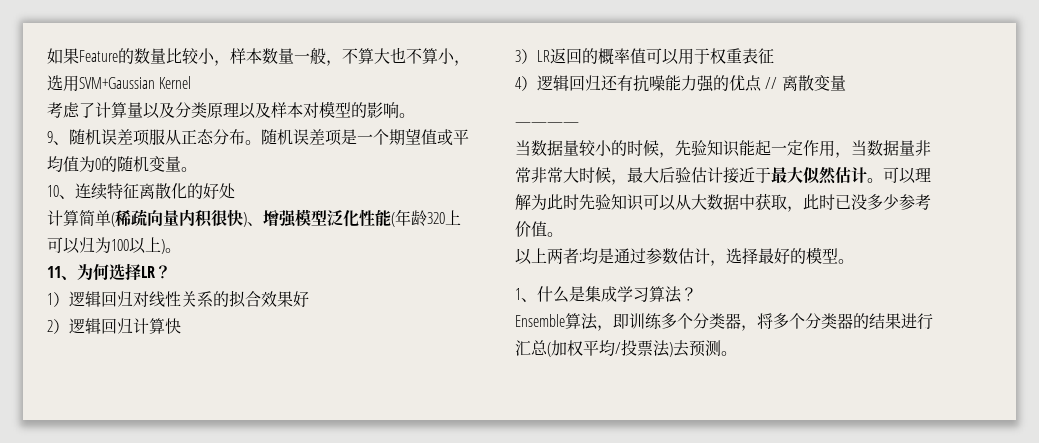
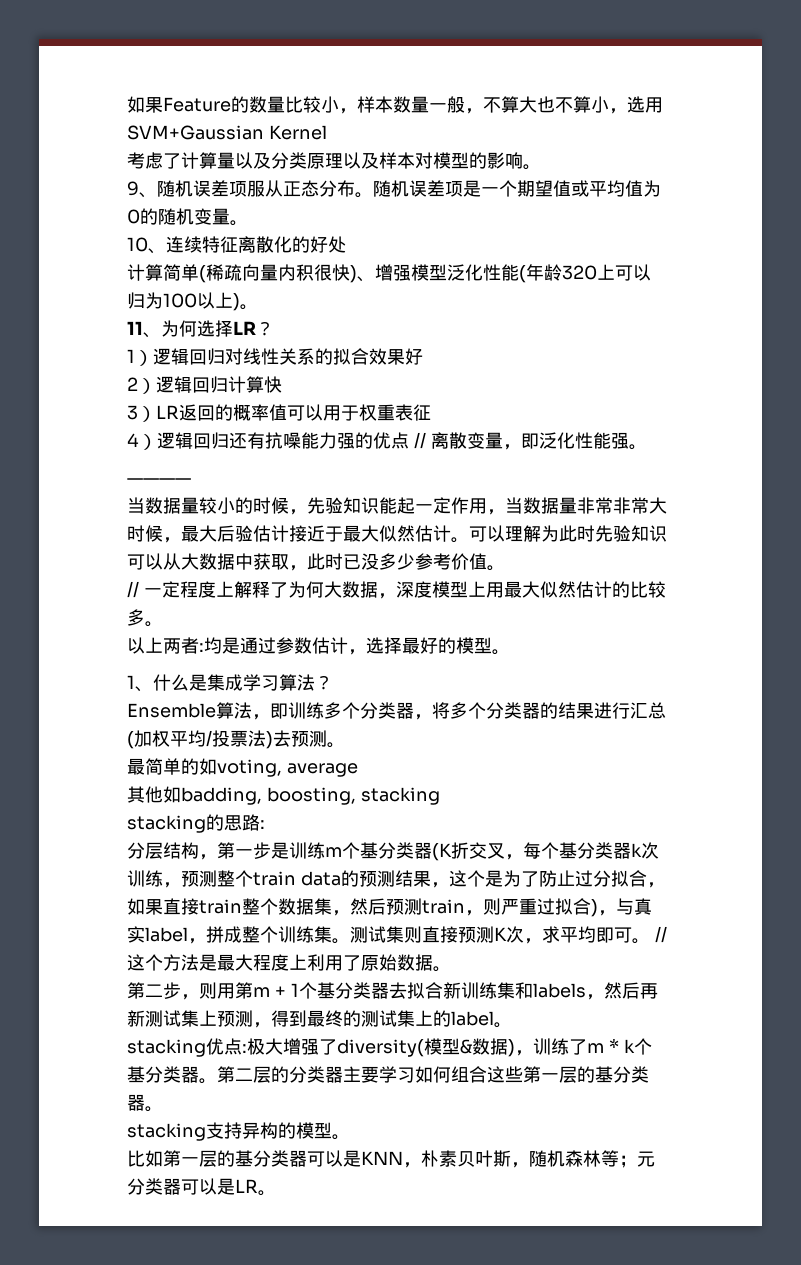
(846, 83) none -> [502,432,647,450] ，即泛化性能强。
(563, 234) none -> [127,581,666,599] [127,609,163,627] // // 一定程度上解释了为何大数据，深度模型上用最大似然估计的比较多。
(737, 353) none -> [127,758,358,777] [127,786,440,805] [127,814,265,833] [127,842,659,861] [127,870,665,888] [127,898,652,917] [127,926,667,944] [127,954,451,972] [127,982,658,1000] [127,1010,512,1028] [127,1038,652,1057] [127,1066,649,1084] [127,1094,163,1112] [127,1122,350,1141] [127,1150,655,1168] [127,1178,276,1196] // 最简单的如voting, average // 其他如badding, boosting, stacking // stacking的思路: // 分层结构，第一步是训练m个基分类器(K折交叉，每个基分类器k次训练，预测整个train data的预测结果，这个是为了防止过分拟合，如果直接train整个数据集，然后预测train，则严重过拟合)，与真实label，拼成整个训练集。测试集则直接预测K次，求平均即可。 // 这个方法是最大程度上利用了原始数据。 // 第二步，则用第m + 1个基分类器去拟合新训练集和labels，然后再新测试集上预测，得到最终的测试集上的label。 // stacking优点:极大增强了diversity(模型&数据)，训练了m * k个基分类器。第二层的分类器主要学习如何组合这些第一层的基分类器。 // stacking支持异构的模型。 // 比如第一层的基分类器可以是KNN，朴素贝叶斯，随机森林等；元分类器可以是LR。

